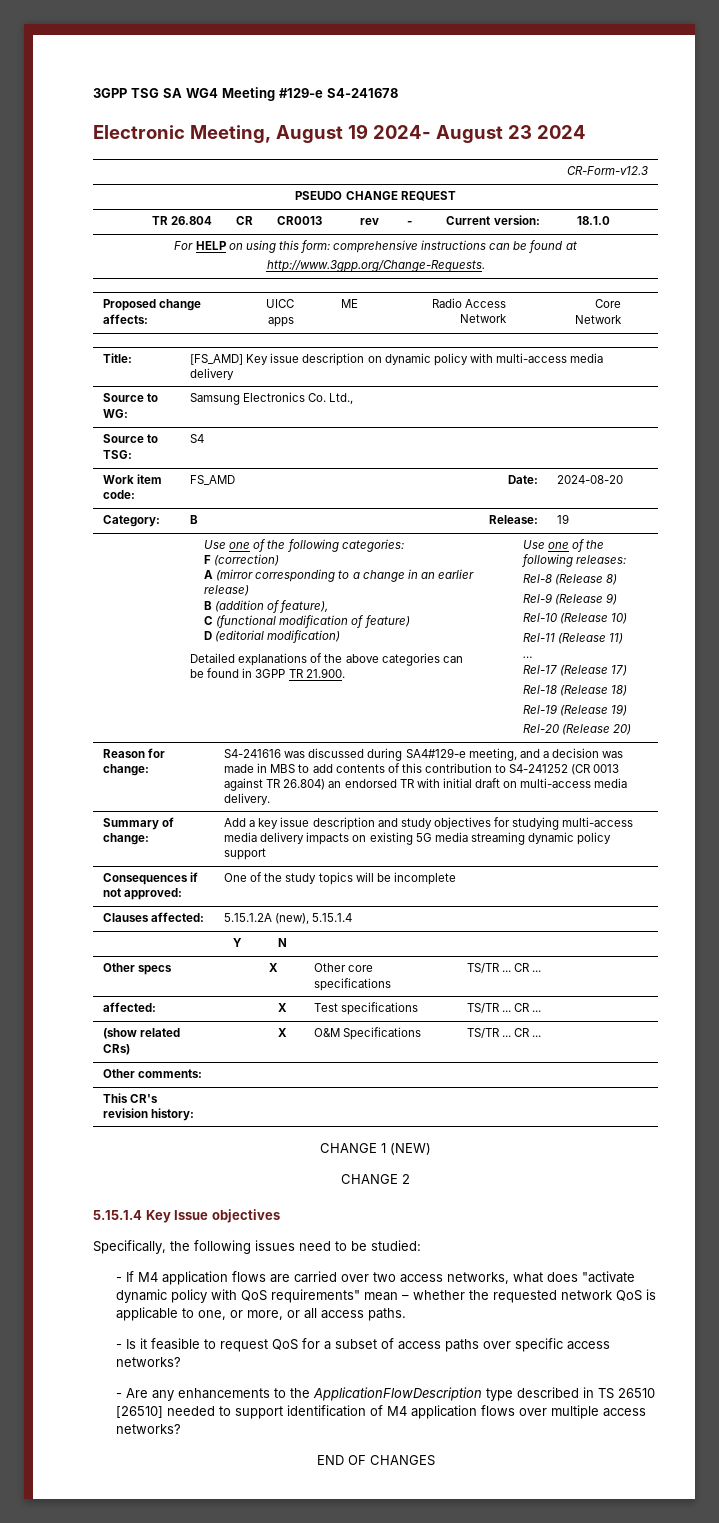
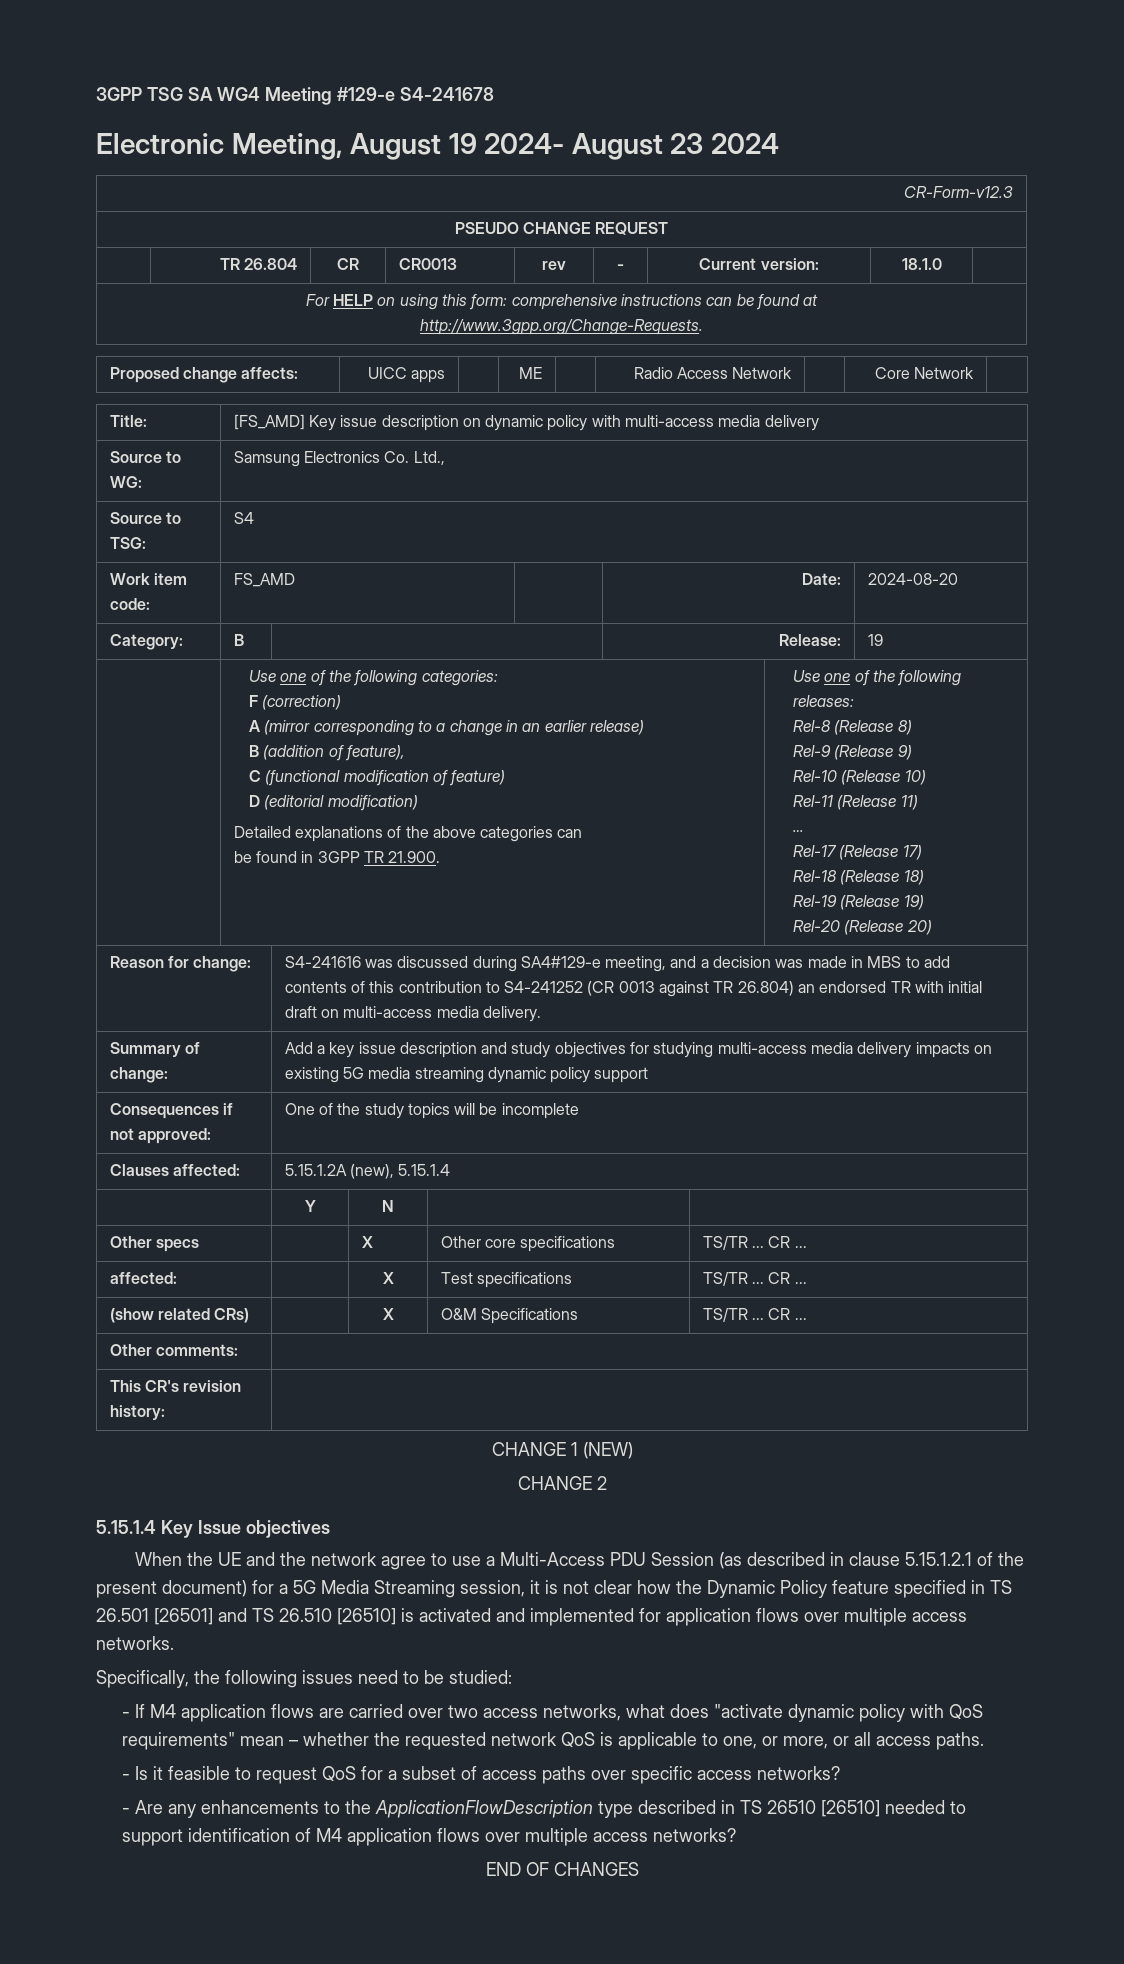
(280, 1216) none -> [135,1552,1025,1570] [96,1580,1012,1598] [96,1608,967,1626] [96,1636,174,1650] // When the UE and the network agree to use a Multi-Access PDU Session (as described in clause 5.15.1.2.1 of the present document) for a 5G Media Streaming session, it is not clear how the Dynamic Policy feature specified in TS 26.501 [26501] and TS 26.510 [26510] is activated and implemented for application flows over multiple access networks.

